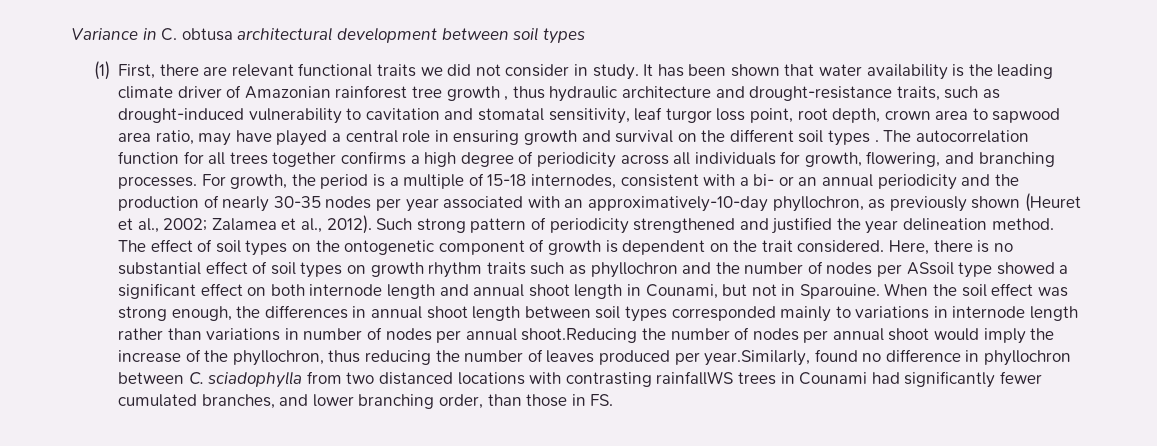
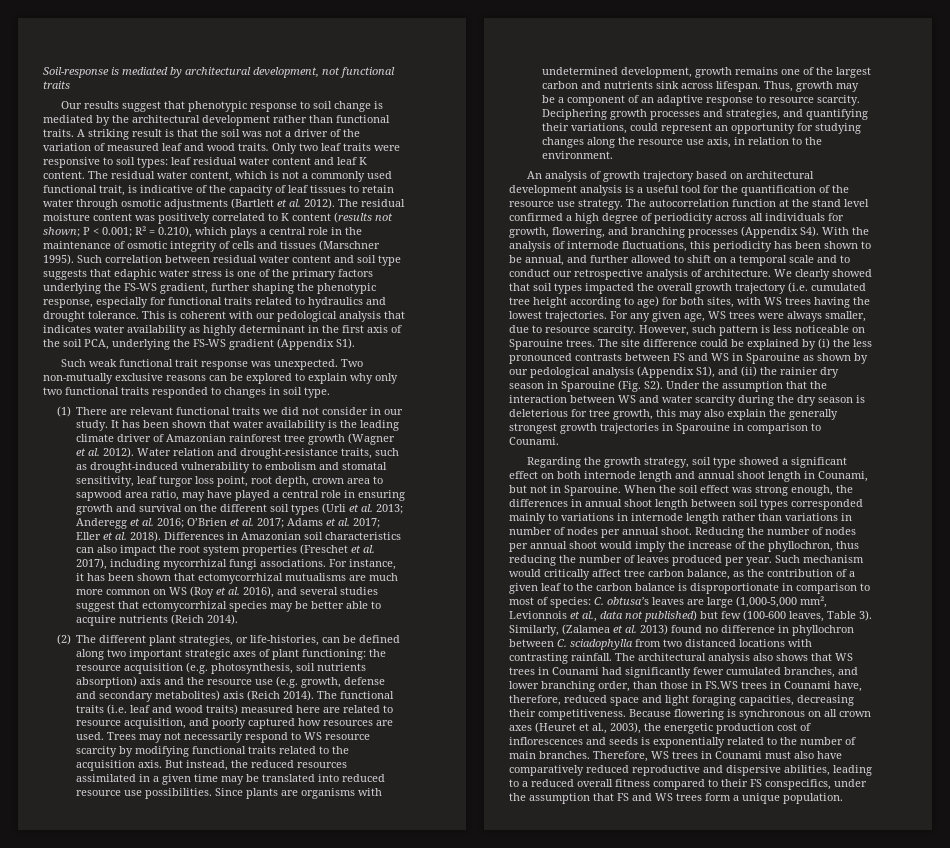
[71,27,585,44] Variance in C. obtusa architectural development between soil types -> [43,67,395,78] [43,81,70,89] [60,101,383,112] [43,115,390,126] [43,129,360,140] [43,143,400,154] [43,157,367,168] [43,171,392,182] [43,185,394,196] [43,198,405,210] [43,212,393,224] [43,226,362,238] [43,240,380,252] [43,254,401,266] [43,269,373,280] [43,283,376,294] [43,297,386,308] [43,311,405,322] [43,325,402,336] [43,338,355,350] [60,359,363,370] [43,373,398,384] [43,387,330,398] Soil-response is mediated by architectural development, not functional traits // Our results suggest that phenotypic response to soil change is mediated by the architectural development rather than functional traits. A striking result is that the soil was not a driver of the variation of measured leaf and wood traits. Only two leaf traits were responsive to soil types: leaf residual water content and leaf K content. The residual water content, which is not a commonly used functional trait, is indicative of the capacity of leaf tissues to retain water through osmotic adjustments (Bartlett et al. 2012). The residual moisture content was positively correlated to K content (results not shown; P < 0.001; R² = 0.210), which plays a central role in the maintenance of osmotic integrity of cells and tissues (Marschner 1995). Such correlation between residual water content and soil type suggests that edaphic water stress is one of the primary factors underlying the FS-WS gradient, further shaping the phenotypic response, especially for functional traits related to hydraulics and drought tolerance. This is coherent with our pedological analysis that indicates water availability as highly determinant in the first axis of the soil PCA, underlying the FS-WS gradient (Appendix S1). // Such weak functional trait response was unexpected. Two non-mutually exclusive reasons can be explored to explain why only two functional traits responded to changes in soil type.
[118,64,199,79] First, there -> [76,407,108,415] There
(588, 70) none -> [384,409,404,415] our
[504,86,711,102] , thus hydraulic architecture -> [348,433,396,445] [76,447,215,458] (Wagner et al. 2012). Water relation
[365,108,440,120] cavitation -> [265,462,318,470] embolism
[874,130,1029,143] [118,151,406,167] . The autocorrelation function for all trees together confirms -> [322,503,404,514] [76,518,381,529] [76,531,402,542] [76,544,376,556] [76,558,397,570] [76,573,399,584] [76,586,379,598] [76,601,382,612] [76,614,239,626] [56,634,401,646] [76,649,387,660] [76,662,367,674] [76,676,386,688] [76,690,395,702] [76,704,394,715] [76,718,394,729] [76,732,371,743] [76,746,350,757] [76,760,348,771] [76,774,386,785] [76,788,383,799] [542,67,872,78] [542,81,860,92] [542,95,861,106] [542,109,869,120] [542,123,862,134] [542,137,823,148] [542,151,614,159] [526,171,814,182] [509,185,849,196] [509,199,869,210] [509,213,563,221] (Urli et al. 2013; Anderegg et al. 2016; O’Brien et al. 2017; Adams et al. 2017; Eller et al. 2018). Differences in Amazonian soil characteristics can also impact the root system properties (Freschet et al. 2017), including mycorrhizal fungi associations. For instance, it has been shown that ectomycorrhizal mutualisms are much more common on WS (Roy et al. 2016), and several studies suggest that ectomycorrhizal species may be better able to acquire nutrients (Reich 2014). // (2) The different plant strategies, or life-histories, can be defined along two important strategic axes of plant functioning: the resource acquisition (e.g. photosynthesis, soil nutrients absorption) axis and the resource use (e.g. growth, defense and secondary metabolites) axis (Reich 2014). The functional traits (i.e. leaf and wood traits) measured here are related to resource acquisition, and poorly captured how resources are used. Trees may not necessarily respond to WS resource scarcity by modifying functional traits related to the acquisition axis. But instead, the reduced resources assimilated in a given time may be translated into reduced resource use possibilities. Since plants are organisms with undetermined development, growth remains one of the largest carbon and nutrients sink across lifespan. Thus, growth may be a component of an adaptive response to resource scarcity. Deciphering growth processes and strategies, and quantifying their variations, could represent an opportunity for studying changes along the resource use axis, in relation to the environment. // An analysis of growth trajectory based on architectural development analysis is a useful tool for the quantification of the resource use strategy. The autocorrelation function at the stand level confirmed
[118,173,1019,190] [118,193,1081,212] [118,215,1054,234] [118,239,1013,256] [118,261,954,278] processes. For growth, the period is a multiple of 15-18 internodes, consistent with a bi- or an annual periodicity and the production of nearly 30-35 nodes per year associated with an approximatively-10-day phyllochron, as previously shown (Heuret et al., 2002; Zalamea et al., 2012). Such strong pattern of periodicity strengthened and justified the year delineation method. The effect of soil types on the ontogenetic component of growth is dependent on the trait considered. Here, there is no substantial effect of soil types on growth rhythm traits such as phyllochron and the number of nodes per ASsoil -> [688,226,869,238] [509,241,871,252] [509,255,850,266] [509,269,872,280] [509,282,866,294] [509,296,870,308] [509,311,866,322] [509,325,865,336] [509,338,872,350] [509,353,868,364] [509,366,839,378] [509,380,827,392] [509,395,865,406] [509,409,838,420] [509,423,821,434] [509,437,559,445] [526,457,711,468] processes (Appendix S4). With the analysis of internode fluctuations, this periodicity has been shown to be annual, and further allowed to shift on a temporal scale and to conduct our retrospective analysis of architecture. We clearly showed that soil types impacted the overall growth trajectory (i.e. cumulated tree height according to age) for both sites, with WS trees having the lowest trajectories. For any given age, WS trees were always smaller, due to resource scarcity. However, such pattern is less noticeable on Sparouine trees. The site difference could be explained by (i) the less pronounced contrasts between FS and WS in Sparouine as shown by our pedological analysis (Appendix S1), and (ii) the rainier dry season in Sparouine (Fig. S2). Under the assumption that the interaction between WS and water scarcity during the dry season is deleterious for tree growth, this may also explain the generally strongest growth trajectories in Sparouine in comparison to Counami. // Regarding the growth strategy, soil
[521,328,638,343] shoot.Reducing -> [661,527,744,538] shoot. Reducing
[704,350,811,366] year.Similarly, -> [746,555,864,566] [509,569,855,580] [509,583,870,594] [509,596,827,608] [509,610,872,622] [509,624,668,636] year. Such mechanism would critically affect tree carbon balance, as the contribution of a given leaf to the carbon balance is disproportionate in comparison to most of species: C. obtusa’s leaves are large (1,000-5,000 mm², Levionnois et al., data not published) but few (100-600 leaves, Table 3). Similarly, (Zalamea et al. 2013)
[656,371,734,385] rainfallWS -> [571,653,853,664] rainfall. The architectural analysis also shows that WS
[590,394,614,406] FS. -> [705,681,862,692] [509,695,854,706] [509,709,871,720] [509,722,811,734] [509,737,856,748] [509,751,842,762] [509,765,872,776] [509,779,867,790] [509,793,843,804] FS.WS trees in Counami have, therefore, reduced space and light foraging capacities, decreasing their competitiveness. Because flowering is synchronous on all crown axes (Heuret et al., 2003), the energetic production cost of inflorescences and seeds is exponentially related to the number of main branches. Therefore, WS trees in Counami must also have comparatively reduced reproductive and dispersive abilities, leading to a reduced overall fitness compared to their FS conspecifics, under the assumption that FS and WS trees form a unique population.

